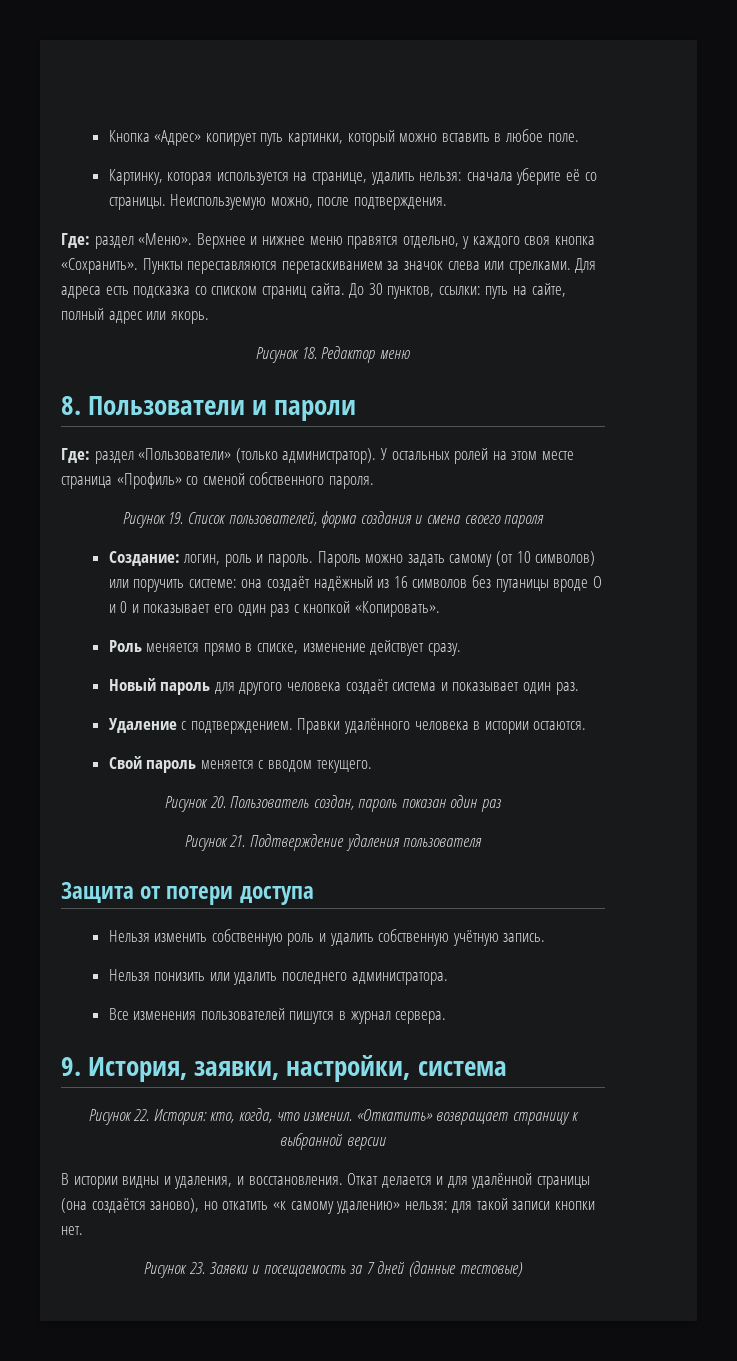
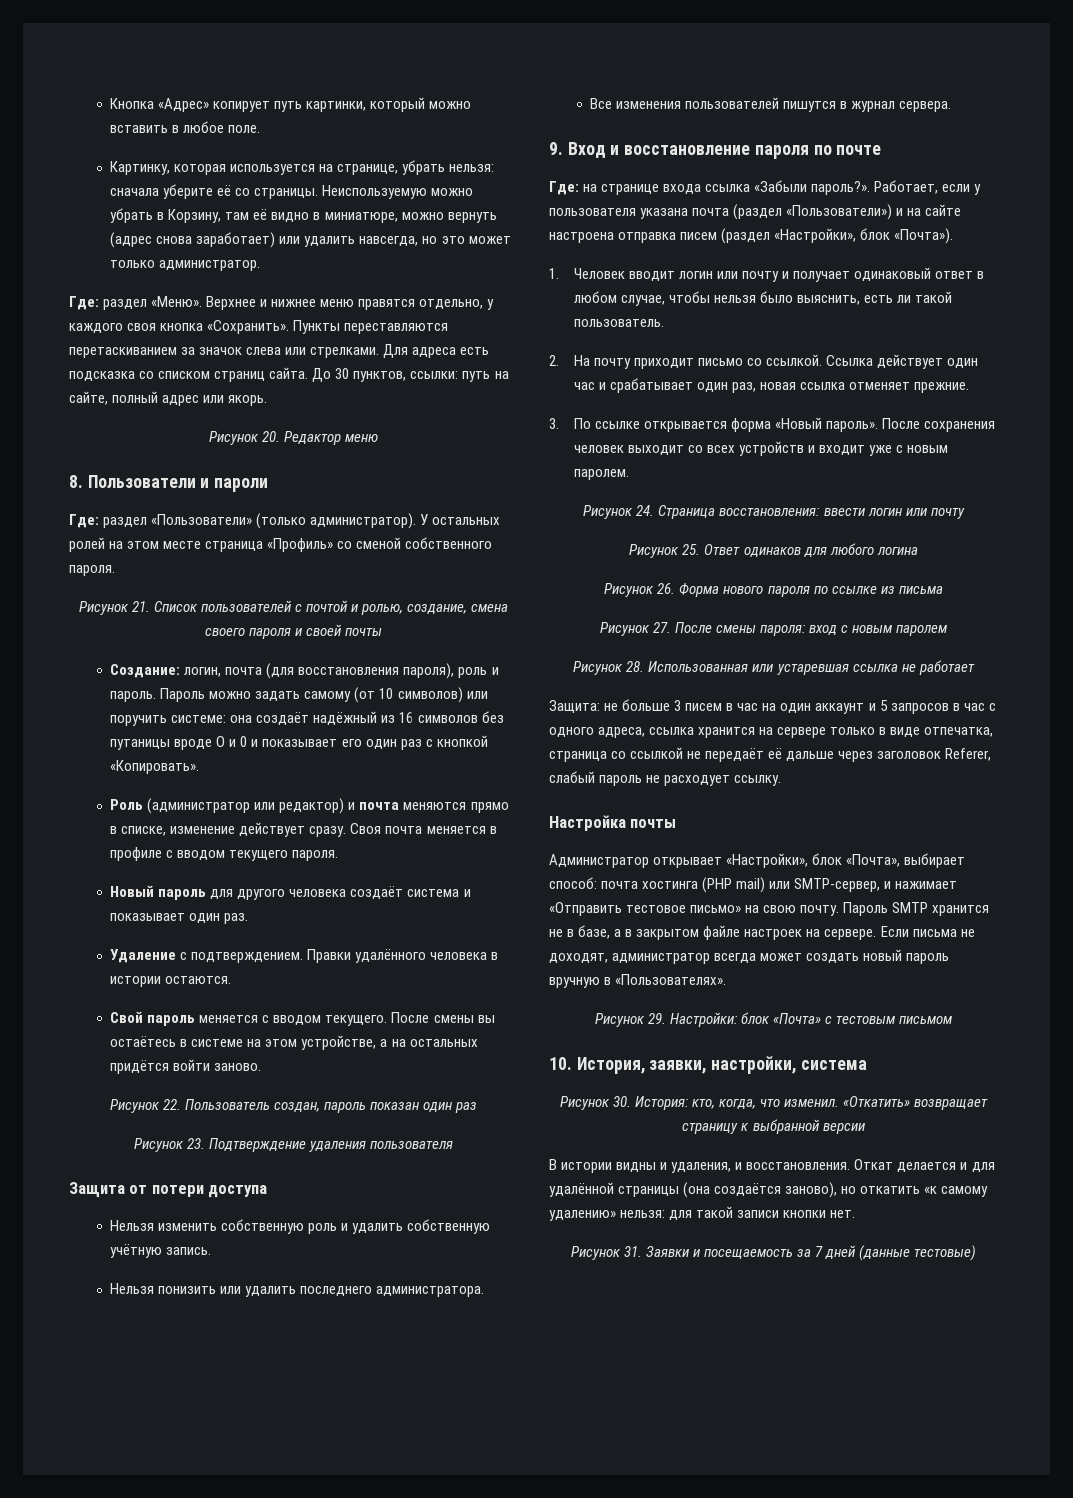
[370,172,415,185] удалить -> [402,160,446,175] убрать
[270,197,447,210] можно, после подтверждения. -> [431,188,474,196] [110,208,497,223] [110,232,511,248] [110,260,261,271] можно убрать в Корзину, там её видно в миниатюре, можно вернуть (адрес снова заработает) или удалить навсегда, но это может только администратор.
[301,347,317,359] 18. -> [261,431,280,442] 20.
[168,511,423,528] 19. Список пользователей, форма создания и -> [131,600,468,615] 21. Список пользователей с почтой и ролью, создание,
(545, 521) none -> [295,624,383,636] и своей почты
(221, 559) none -> [225,663,455,679] почта (для восстановления пароля),
[146,643,200,652] меняется -> [147,798,467,814] (администратор или редактор) и почта меняются
(461, 649) none -> [350,823,497,834] [110,847,339,861] Своя почта меняется в профиле с вводом текущего пароля.
[164,796,226,812] // Рисунок 20. -> [391,1012,495,1023] [110,1035,478,1050] [110,1059,262,1074] [109,1099,181,1113] После смены вы остаётесь в системе на этом устройстве, а на остальных придётся войти заново. // Рисунок 22.
[229,835,246,847] 21. -> [186,1138,205,1149] 23.
(81, 1066) none -> [567,142,882,159] [549,180,982,195] [549,204,962,220] [549,228,954,244] [549,267,985,282] [573,291,953,306] [573,319,664,327] [549,354,979,369] [573,378,970,393] [549,417,996,432] [573,441,949,456] [573,469,629,480] [583,505,965,519] [629,543,918,558] [604,583,943,597] [599,622,948,636] [573,660,975,675] [549,699,996,714] [549,727,994,738] [549,747,992,762] [549,771,782,786] [549,815,677,831] [549,853,966,868] [549,877,958,893] [549,902,990,916] [549,925,975,940] [549,949,950,964] [549,974,727,988] [594,1012,953,1027] [549,1057,572,1070] Вход и восстановление пароля по почте // Где: на странице входа ссылка «Забыли пароль?». Работает, если у пользователя указана почта (раздел «Пользователи») и на сайте настроена отправка писем (раздел «Настройки», блок «Почта»). // 1. Человек вводит логин или почту и получает одинаковый ответ в любом случае, чтобы нельзя было выяснить, есть ли такой пользователь. // 2. На почту приходит письмо со ссылкой. Ссылка действует один час и срабатывает один раз, новая ссылка отменяет прежние. // 3. По ссылке открывается форма «Новый пароль». После сохранения человек выходит со всех устройств и входит уже с новым паролем. // Рисунок 24. Страница восстановления: ввести логин или почту // Рисунок 25. Ответ одинаков для любого логина // Рисунок 26. Форма нового пароля по ссылке из письма // Рисунок 27. После смены пароля: вход с новым паролем // Рисунок 28. Использованная или устаревшая ссылка не работает // Защита: не больше 3 писем в час на один аккаунт и 5 запросов в час с одного адреса, ссылка хранится на сервере только в виде отпечатка, страница со ссылкой не передаёт её дальше через заголовок Referer, слабый пароль не расходует ссылку. // Настройка почты // Администратор открывает «Настройки», блок «Почта», выбирает способ: почта хостинга (PHP mail) или SMTP-сервер, и нажимает «Отправить тестовое письмо» на свою почту. Пароль SMTP хранится не в базе, а в закрытом файле настроек на сервере. Если письма не доходят, администратор всегда может создать новый пароль вручную в «Пользователях». // Рисунок 29. Настройки: блок «Почта» с тестовым письмом // 10.
[133,1109,150,1121] 22. -> [612,1096,631,1107] 30.
[188,1262,205,1274] 23. -> [623,1246,642,1257] 31.

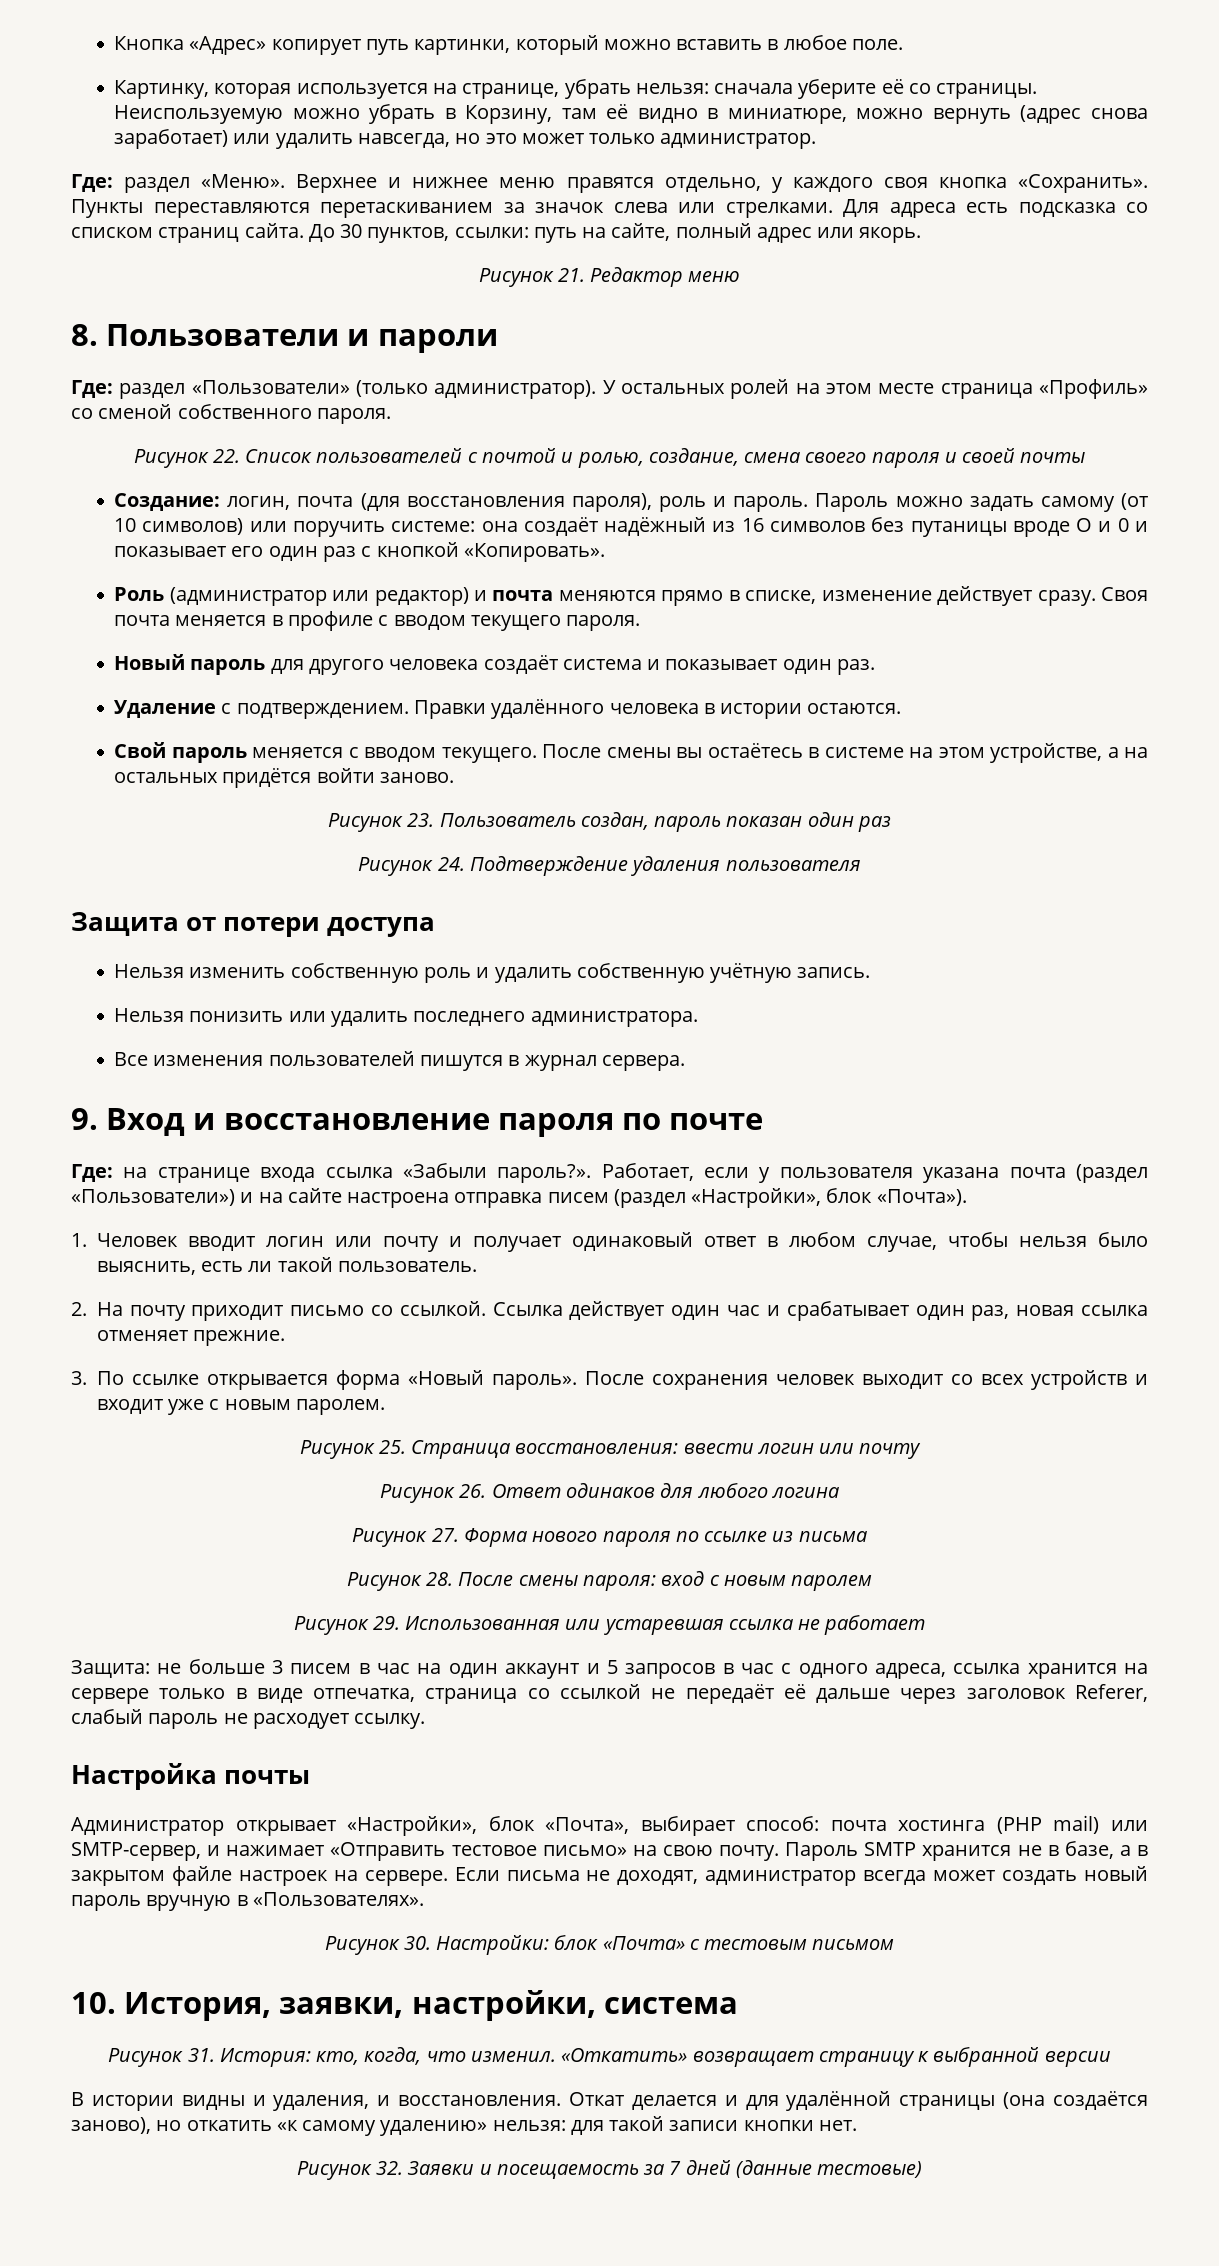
[261,431,280,442] 20. -> [557,268,585,282] 21.
[131,601,150,612] 21. -> [212,449,240,463] 22.
[162,1099,181,1110] 22. -> [407,813,435,827] 23.
[186,1138,205,1149] 23. -> [437,857,465,871] 24.
[636,505,655,516] 24. -> [378,1440,406,1454] 25.
[682,544,701,555] 25. -> [459,1484,487,1498] 26.
[657,583,676,594] 26. -> [431,1528,459,1542] 27.
[652,622,671,633] 27. -> [426,1572,454,1586] 28.
[626,661,645,672] 28. -> [372,1616,400,1630] 29.
[647,1013,666,1024] 29. -> [403,1936,431,1950] 30.
[612,1096,631,1107] 30. -> [187,2048,215,2062] 31.
[623,1246,642,1257] 31. -> [376,2161,404,2175] 32.

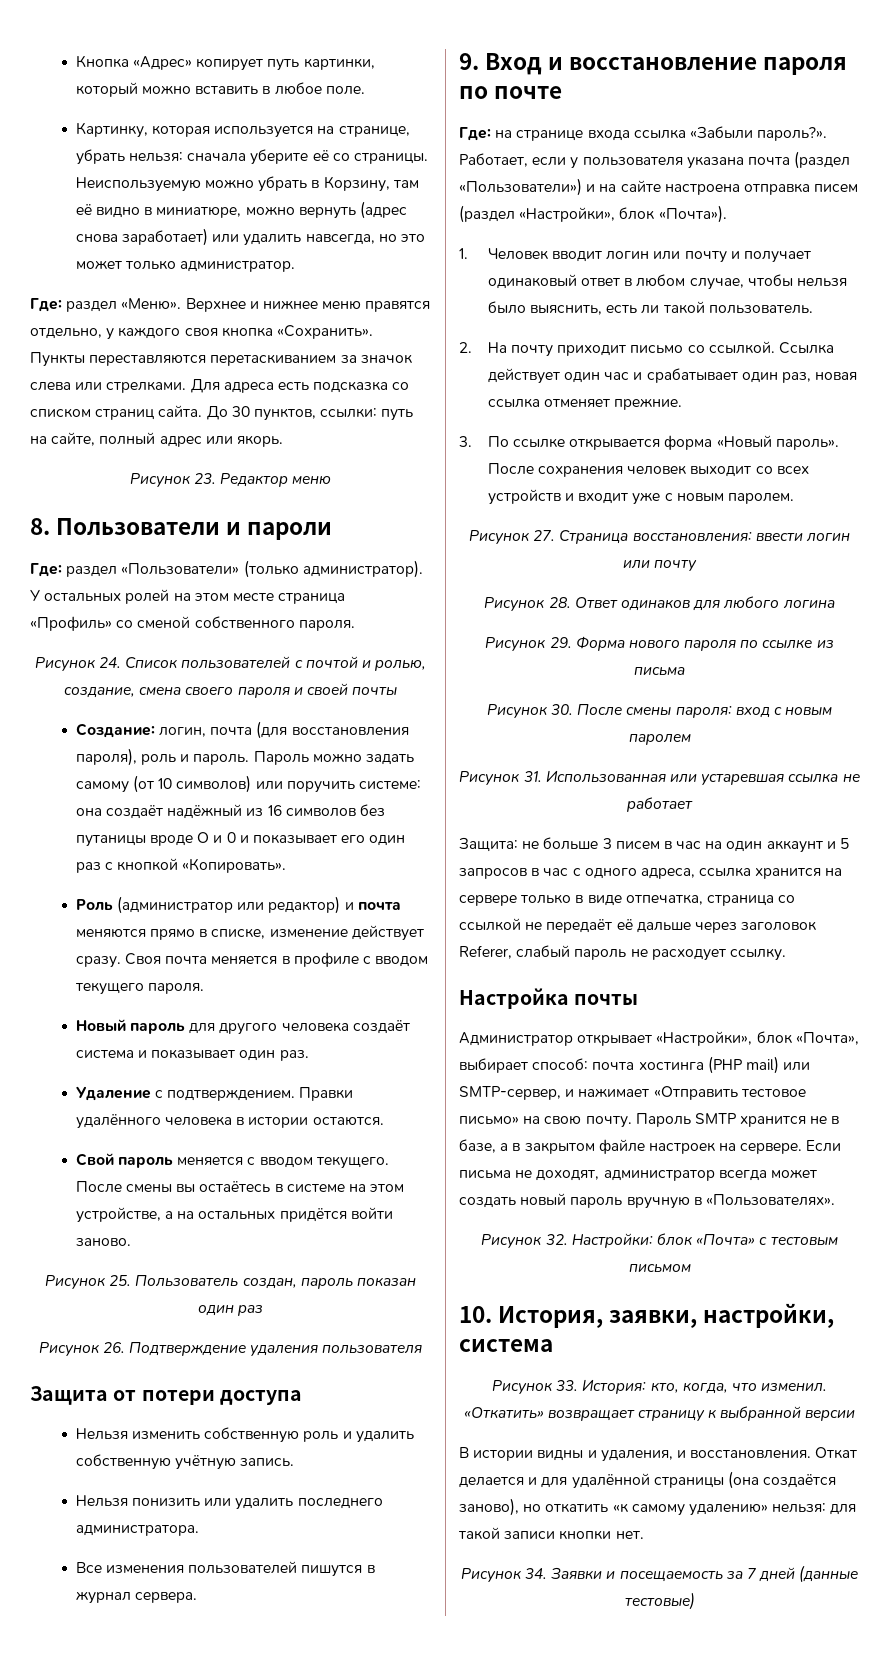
[557,268,585,282] 21. -> [193,473,216,484] 23.
[212,449,240,463] 22. -> [99,657,122,668] 24.
[407,813,435,827] 23. -> [109,1275,132,1286] 25.
[437,857,465,871] 24. -> [102,1342,125,1353] 26.
[378,1440,406,1454] 25. -> [533,530,556,541] 27.
[459,1484,487,1498] 26. -> [548,597,571,608] 28.
[431,1528,459,1542] 27. -> [549,637,572,648] 29.
[426,1572,454,1586] 28. -> [551,704,574,715] 30.
[372,1616,400,1630] 29. -> [523,771,542,782] 31.
[403,1936,431,1950] 30. -> [545,1234,568,1245] 32.
[187,2048,215,2062] 31. -> [556,1380,579,1391] 33.
[376,2161,404,2175] 32. -> [524,1568,547,1579] 34.

